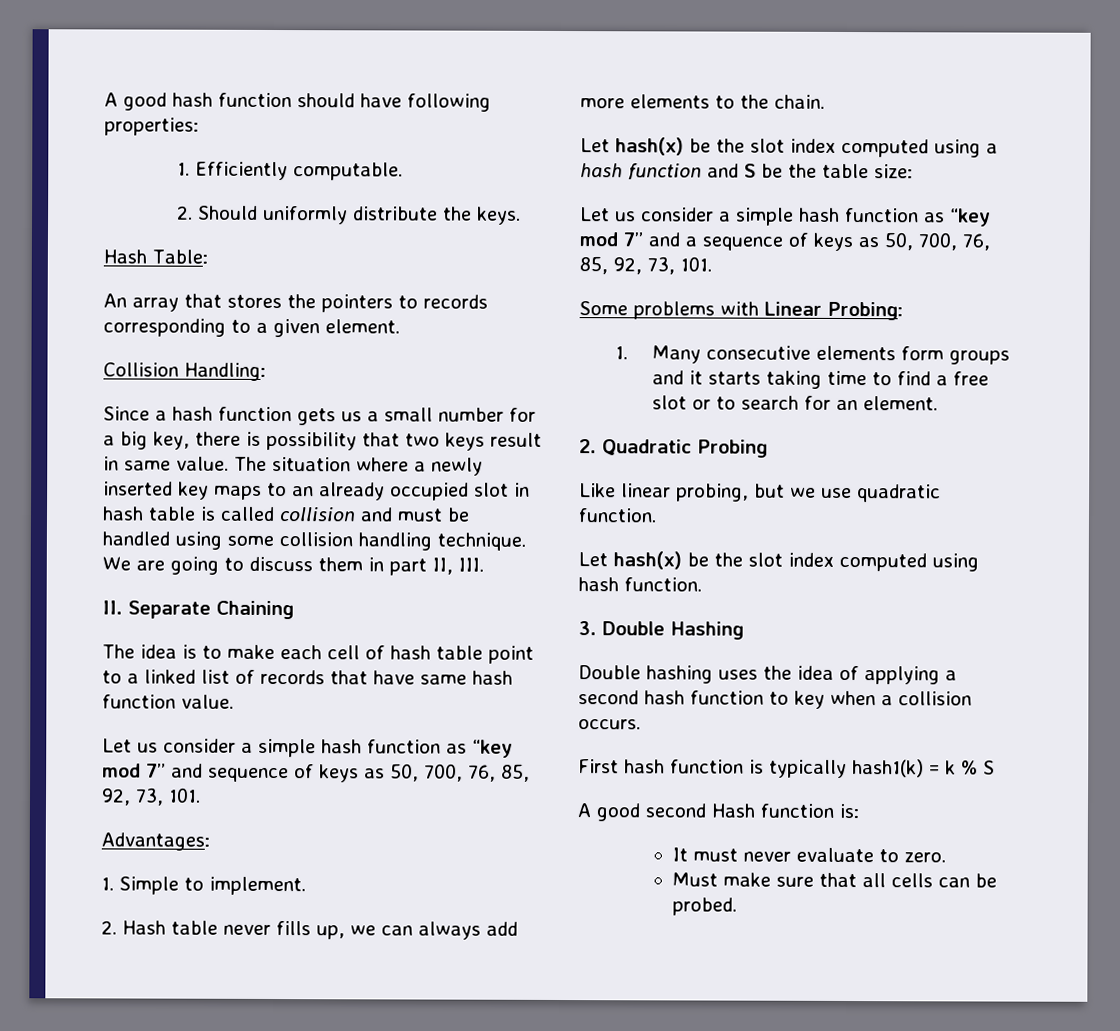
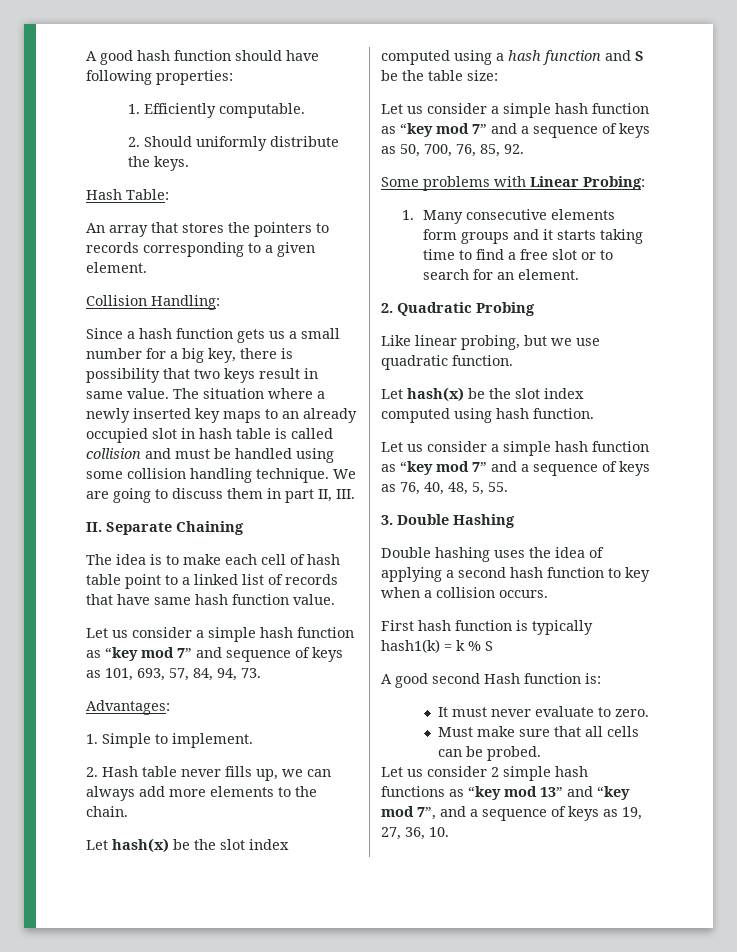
[390,763,530,782] [101,787,201,806] 50, 700, 76, 85, 92, 73, 101. -> [105,668,261,681] 101, 693, 57, 84, 94, 73.
[613,256,712,275] 92, 73, 101. -> [504,144,524,154] 92.
(702, 584) none -> [381,441,649,456] [381,461,650,476] [381,482,508,495] // Let us consider a simple hash function as “key mod 7” and a sequence of keys as 76, 40, 48, 5, 55.
(738, 906) none -> [381,766,588,781] [381,786,630,800] [381,806,642,821] [381,827,449,840] // Let us consider 2 simple hash functions as “key mod 13” and “key mod 7”, and a sequence of keys as 19, 27, 36, 10.

